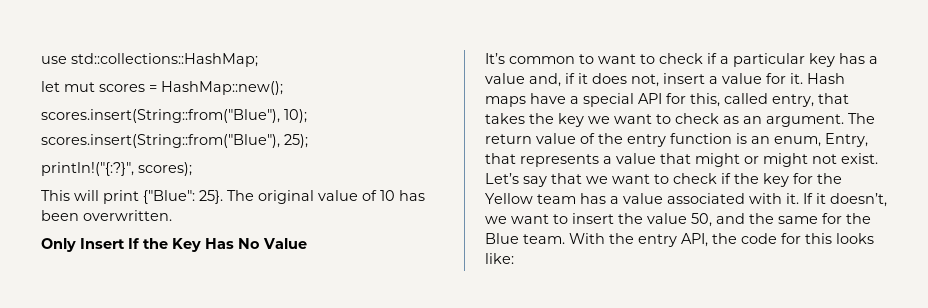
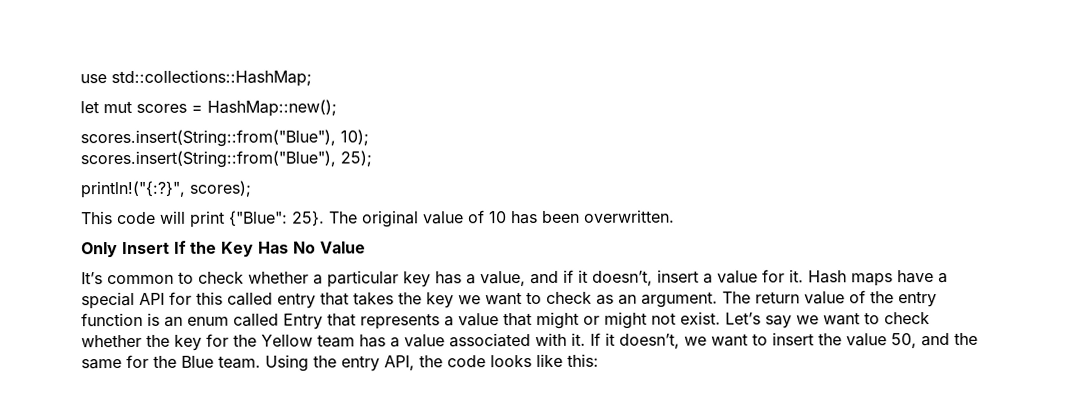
(70, 195) none -> [117,211,156,225] code
[598,53,717,64] want to check if -> [198,271,309,284] check whether
[485,73,659,87] value and, if it does not, -> [480,269,653,287] value, and if it doesn’t,
[690,93,814,107] this, called entry, -> [196,291,316,309] this called entry
[774,133,868,147] enum, Entry, -> [187,313,323,330] enum called Entry
[551,173,731,184] that we want to check if -> [796,312,930,326] [81,334,142,348] we want to check whether
[569,233,605,244] With -> [265,354,309,372] Using
[781,233,874,244] [485,253,514,264] for this looks like: -> [490,353,599,368] looks like this:

